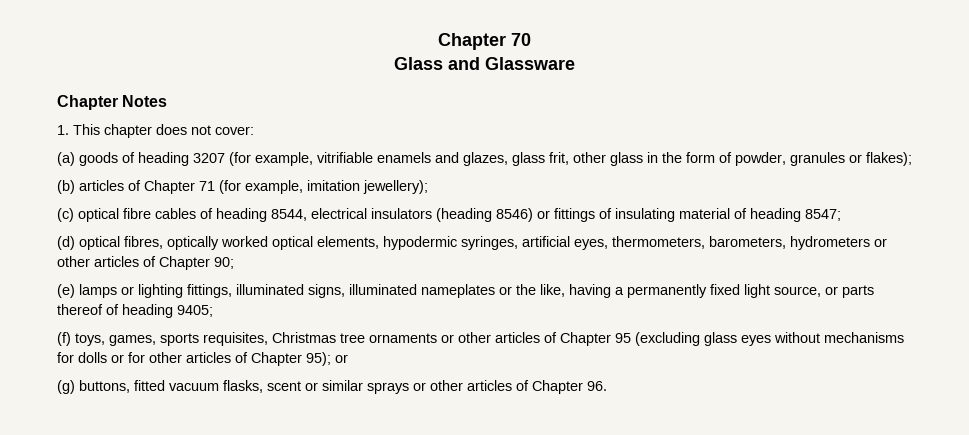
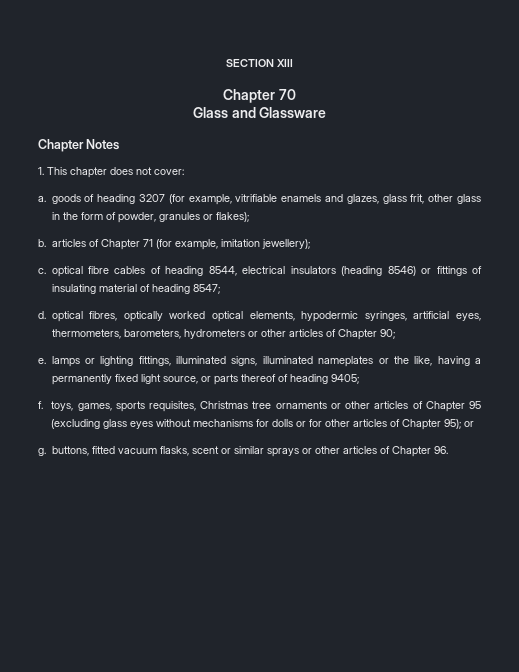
(438, 41) none -> [226,59,293,67] SECTION XIII //
[57,152,75,166] (a) -> [38,196,46,202] a.
[57,180,75,194] (b) -> [38,239,46,247] b.
[57,208,74,222] (c) -> [38,268,46,274] c.
[57,236,75,250] (d) -> [38,311,46,319] d.
[57,284,75,298] (e) -> [38,358,46,364] e.
[57,332,71,346] (f) -> [38,401,43,409] f.
[57,380,75,394] (g) -> [38,448,46,456] g.

